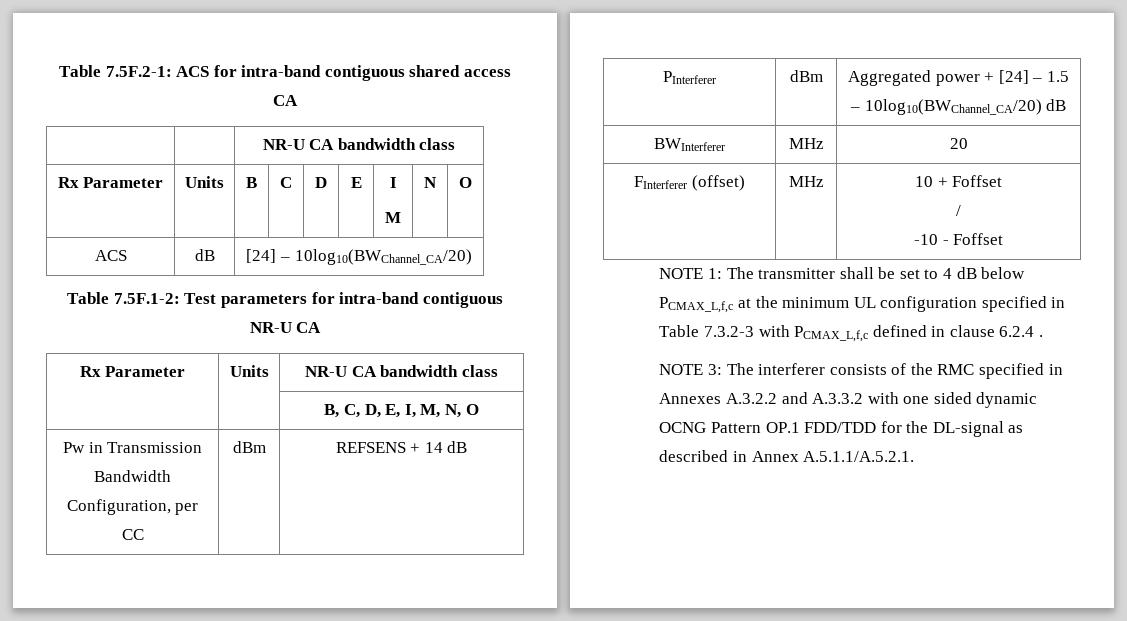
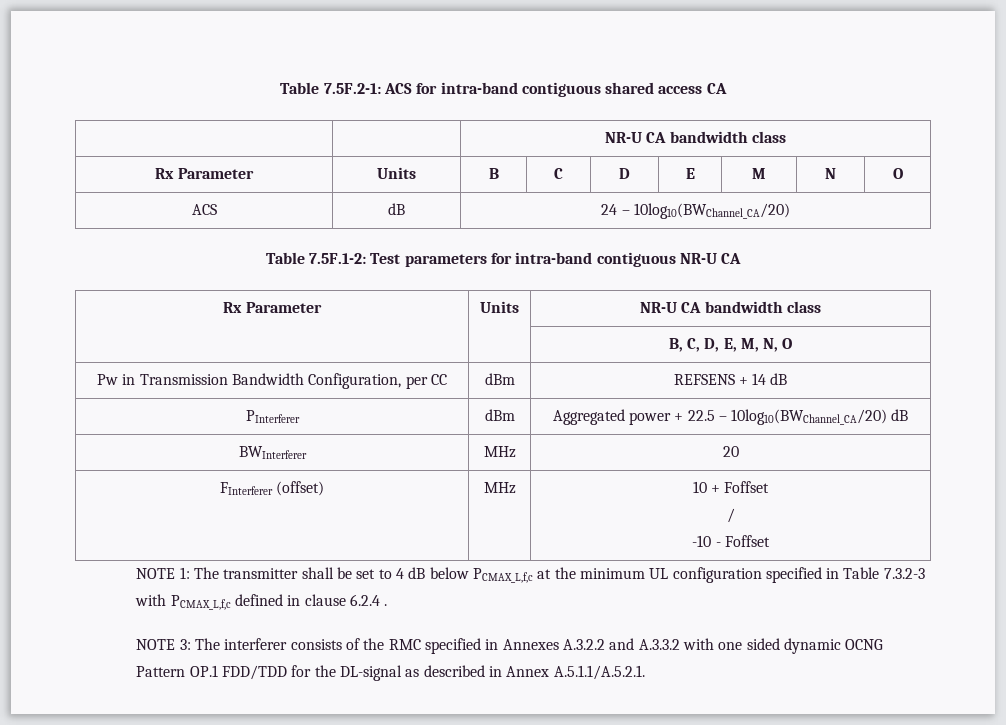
[389,177,397,188] I // -> (695, 173) none
[246,249,277,263] [24] -> [601,204,618,215] 24
[404,404,416,418] I, -> (737, 345) none
[998,70,1069,84] [24] – 1.5 -> [687,410,715,421] 22.5

